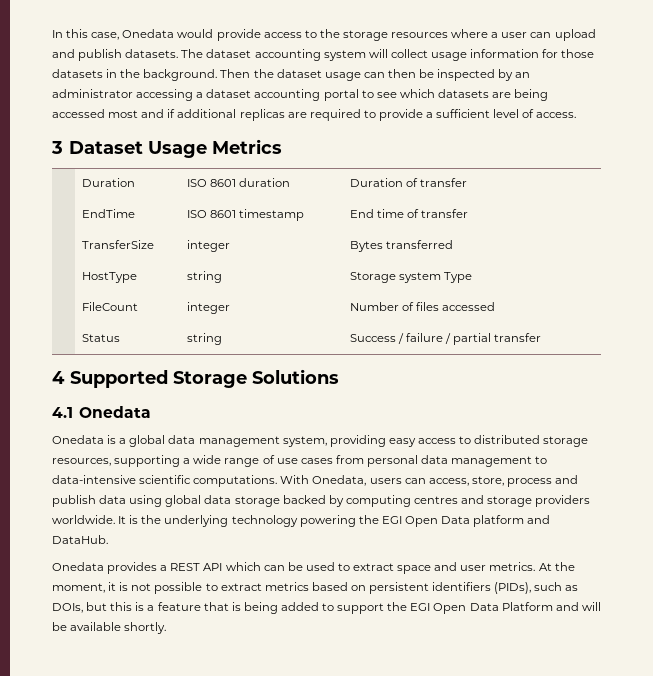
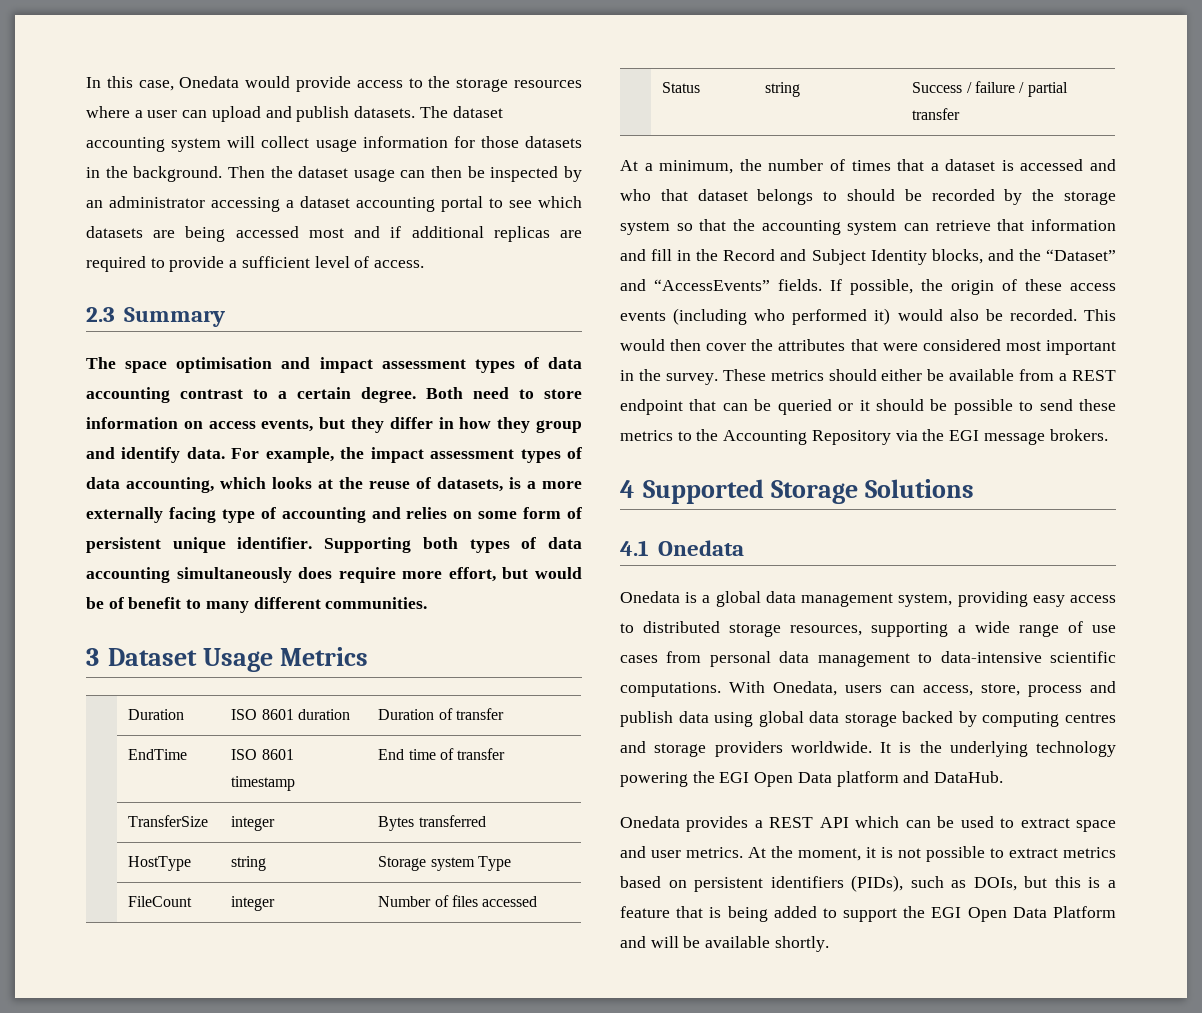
(577, 115) none -> [86,307,225,327] [86,357,582,373] [86,387,582,403] [86,417,583,433] [86,447,583,463] [86,477,582,493] [86,507,582,523] [86,537,582,553] [86,567,582,583] [86,597,428,613] // 2.3 Summary // The space optimisation and impact assessment types of data accounting contrast to a certain degree. Both need to store information on access events, but they differ in how they group and identify data. For example, the impact assessment types of data accounting, which looks at the reuse of datasets, is a more externally facing type of accounting and relies on some form of persistent unique identifier. Supporting both types of data accounting simultaneously does require more effort, but would be of benefit to many different communities.
(542, 337) none -> [620,159,1116,174] [620,189,1116,205] [620,219,1116,235] [620,249,1116,265] [620,279,1116,295] [620,308,1116,325] [620,339,1116,355] [620,369,1116,385] [620,399,1116,415] [620,429,1108,445] // At a minimum, the number of times that a dataset is accessed and who that dataset belongs to should be recorded by the storage system so that the accounting system can retrieve that information and fill in the Record and Subject Identity blocks, and the “Dataset” and “AccessEvents” fields. If possible, the origin of these access events (including who performed it) would also be recorded. This would then cover the attributes that were considered most important in the survey. These metrics should either be available from a REST endpoint that can be queried or it should be possible to send these metrics to the Accounting Repository via the EGI message brokers.

